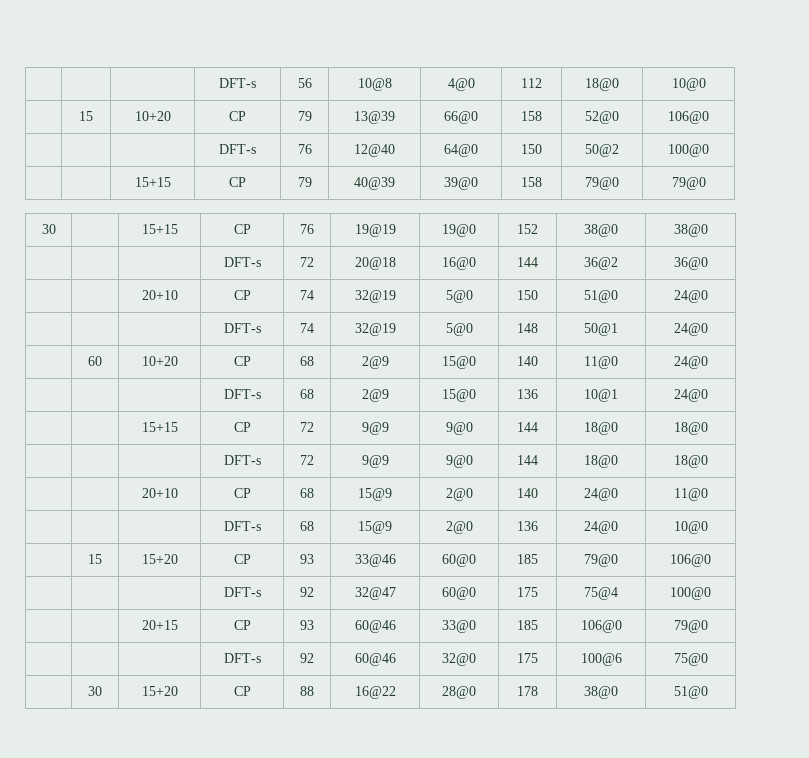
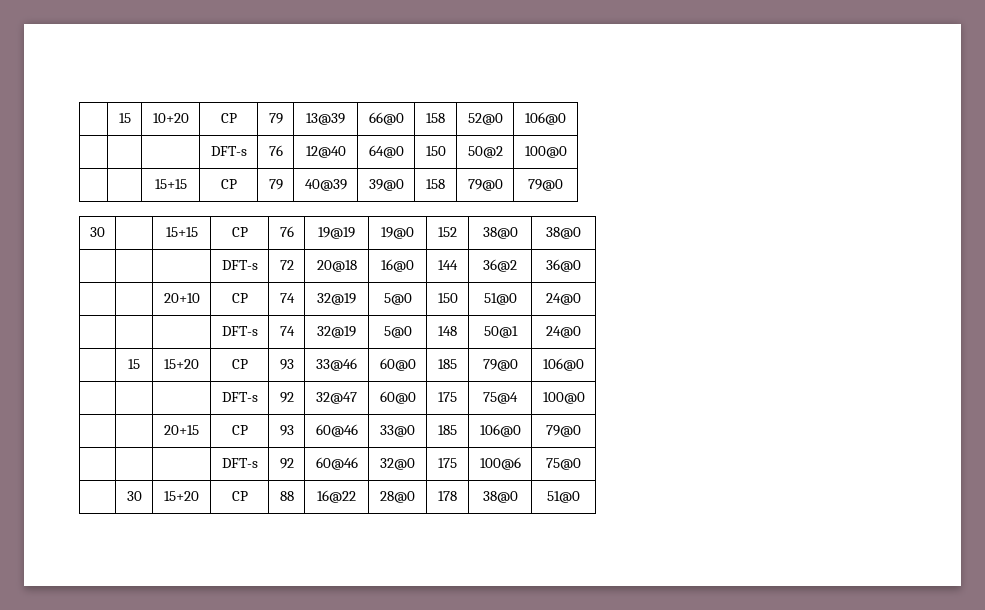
[219,78,256,88] [297,78,312,88] [357,78,392,91] [447,78,475,91] [521,78,542,88] [585,78,619,91] [671,78,706,91] | | | DFT-s | 56 | 10@8 | 4@0 | 112 | 18@0 | 10@0 // | -> (118, 118) |
[88,356,102,366] [141,356,178,366] [233,356,251,366] [300,356,314,366] [361,356,389,369] [442,356,476,369] [517,356,538,366] [584,356,618,369] [673,356,708,369] [223,389,261,399] [300,389,314,399] [361,389,389,402] [442,389,476,402] [517,389,538,399] [584,389,618,402] [673,389,708,402] [141,422,178,432] [233,422,251,432] [300,422,314,432] [361,422,389,435] [445,422,473,435] [517,422,538,432] [584,422,618,435] [673,422,708,435] [223,455,261,465] [300,455,314,465] [361,455,389,468] [445,455,473,468] [517,455,538,465] [584,455,618,468] [673,455,708,468] [141,488,178,498] [233,488,251,498] [300,488,314,498] [358,488,392,501] [445,488,473,501] [517,488,538,498] [584,488,618,501] [673,488,708,501] [223,521,261,531] [300,521,314,531] [358,521,392,534] [445,521,473,534] [517,521,538,531] [584,521,618,534] [673,521,708,534] // | 60 | 10+20 | CP | 68 | 2@9 | 15@0 | 140 | 11@0 | 24@0 // | | | DFT-s | 68 | 2@9 | 15@0 | 136 | 10@1 | 24@0 // | | 15+15 | CP | 72 | 9@9 | 9@0 | 144 | 18@0 | 18@0 // | | | DFT-s | 72 | 9@9 | 9@0 | 144 | 18@0 | 18@0 // | | 20+10 | CP | 68 | 15@9 | 2@0 | 140 | 24@0 | 11@0 // | | | DFT-s | 68 | 15@9 | 2@0 | 136 | 24@0 | 10@0 -> (581, 332) none

